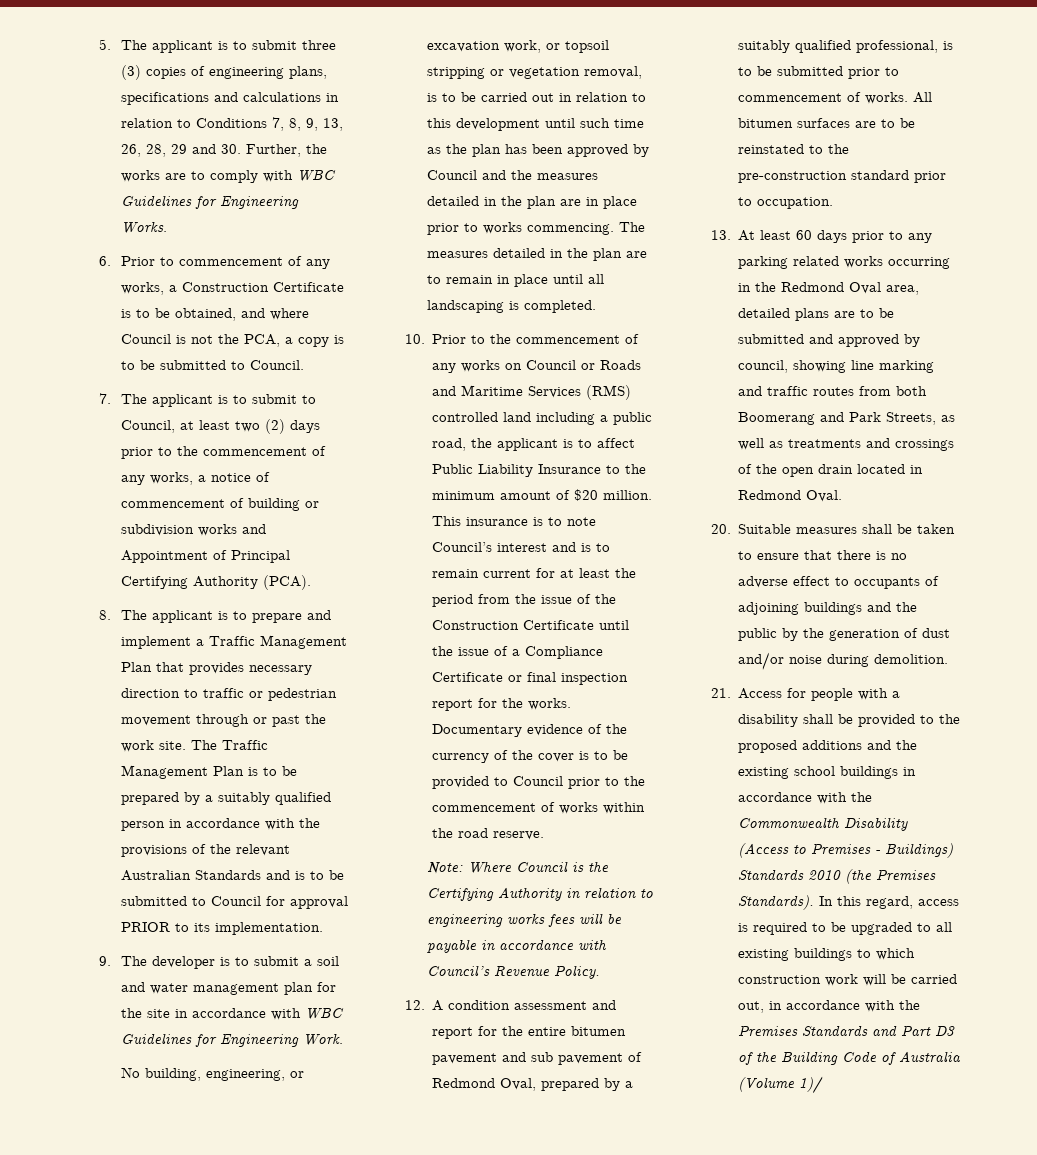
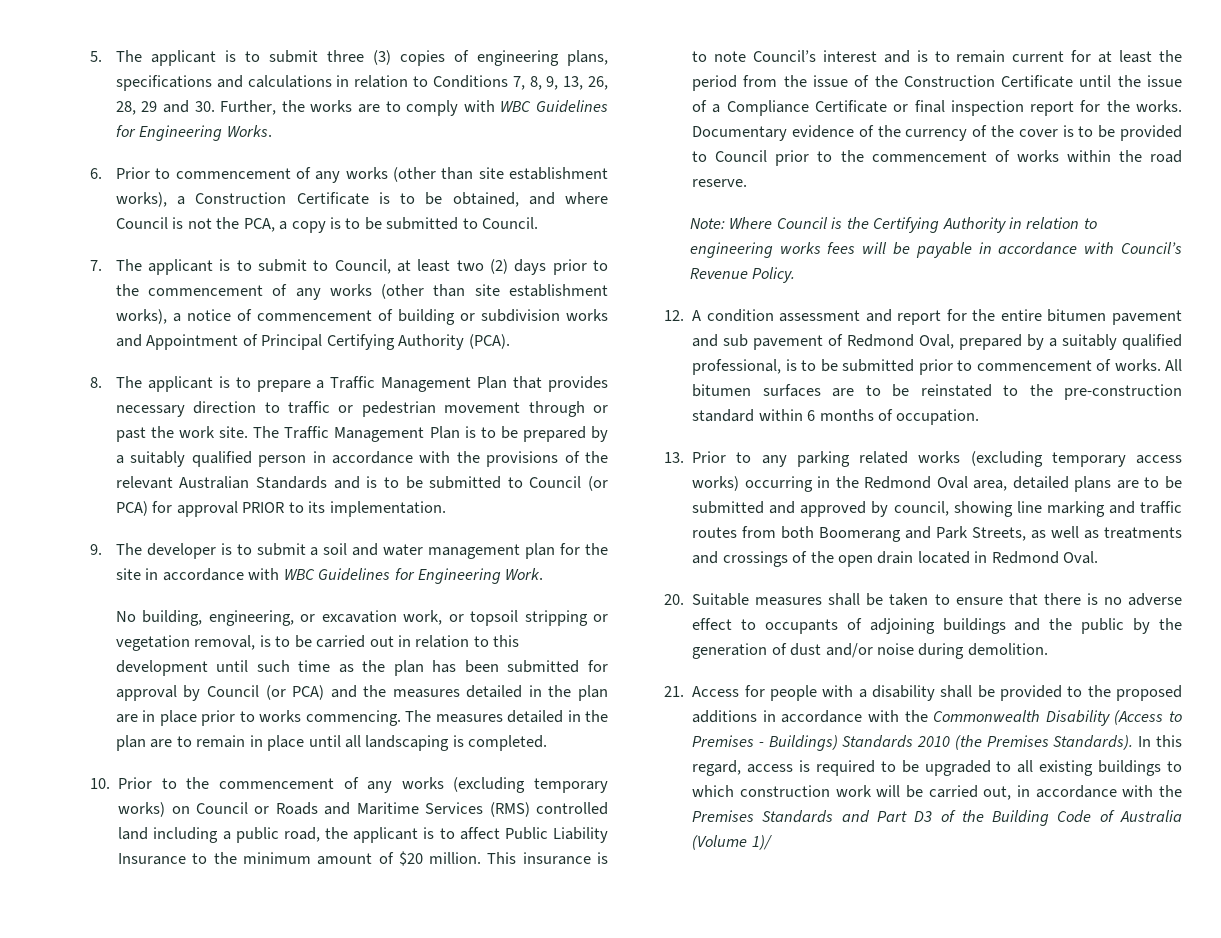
[121,282,165,295] works, -> [345,167,609,182] [115,192,167,207] works (other than site establishment works),
[150,472,194,485] works, -> [329,284,608,299] [115,309,167,324] works (other than site establishment works),
[307,610,332,620] [121,636,192,649] and implement -> (311, 386) none
(262, 901) none -> [588,476,609,491] [115,501,148,516] (or PCA)
[567,144,650,157] [427,170,478,180] approved by Council -> [507,660,609,673] [115,685,325,701] submitted for approval by Council (or PCA)
(501, 366) none -> [453,777,608,793] [118,802,166,817] (excluding temporary works)
[914,171,947,183] [738,197,834,209] [710,230,885,243] prior to occupation. // 13. At least 60 days prior -> [758,409,980,425] [663,451,727,463] within 6 months of occupation. // 13. Prior
(884, 262) none -> [970,451,1182,467] [692,476,740,491] (excluding temporary access works)
[867,740,918,750] [738,766,899,779] and the existing school buildings -> (758, 716) none

